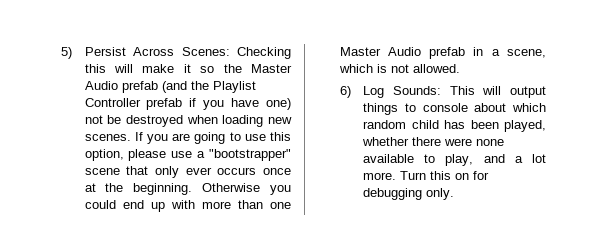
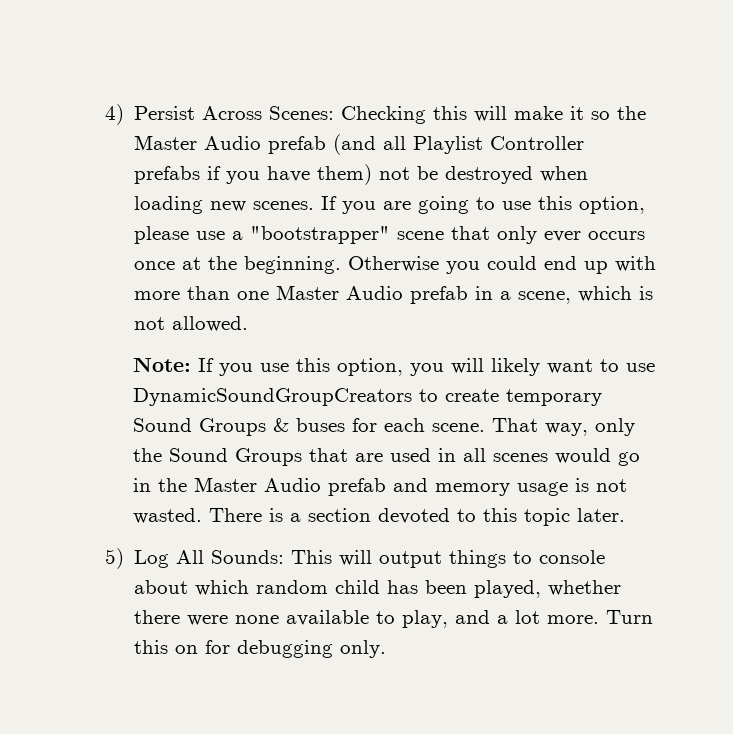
[61,47,72,59] 5) -> [105,104,124,125] 4)
[190,81,209,90] the -> [383,136,407,150] all
[146,98,183,110] prefab -> [134,166,201,184] prefabs
[266,98,291,110] one) -> [317,164,373,185] them)
[339,86,385,98] 6) Log -> [133,357,656,376] [133,388,603,406] [133,418,636,436] [133,448,641,466] [133,477,628,496] [133,508,626,526] [105,548,205,569] Note: If you use this option, you will likely want to use DynamicSoundGroupCreators to create temporary Sound Groups & buses for each scene. That way, only the Sound Groups that are used in all scenes would go in the Master Audio prefab and memory usage is not wasted. There is a section devoted to this topic later. // 5) Log All

